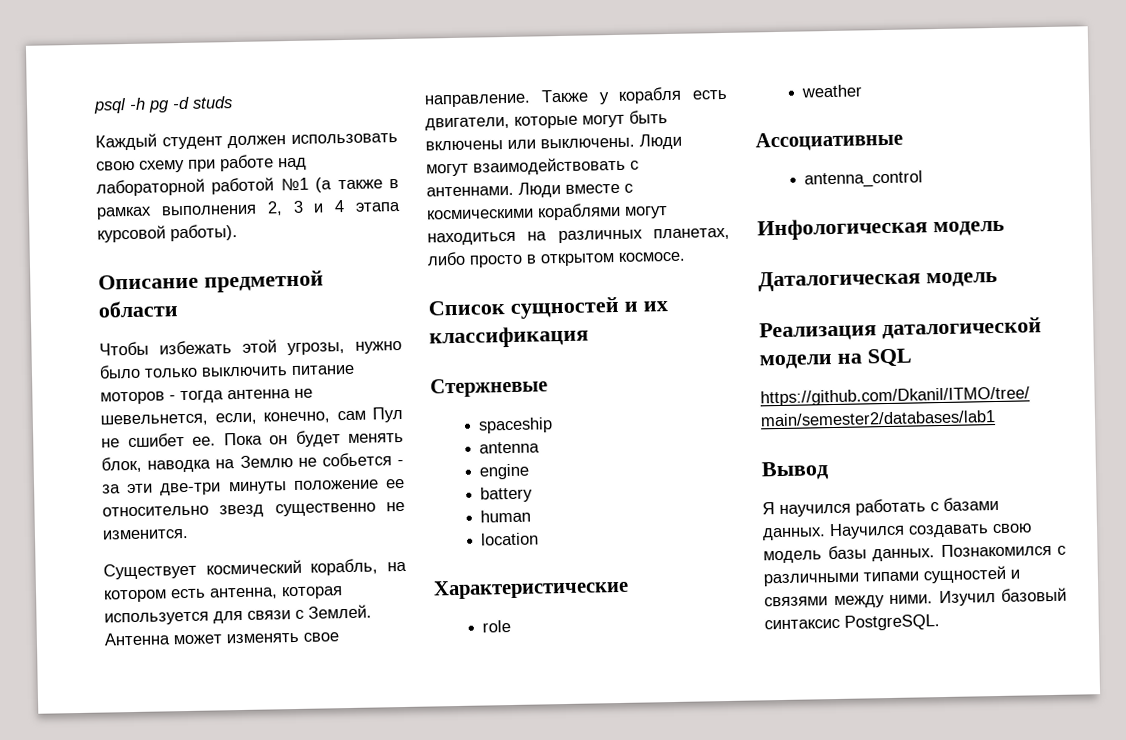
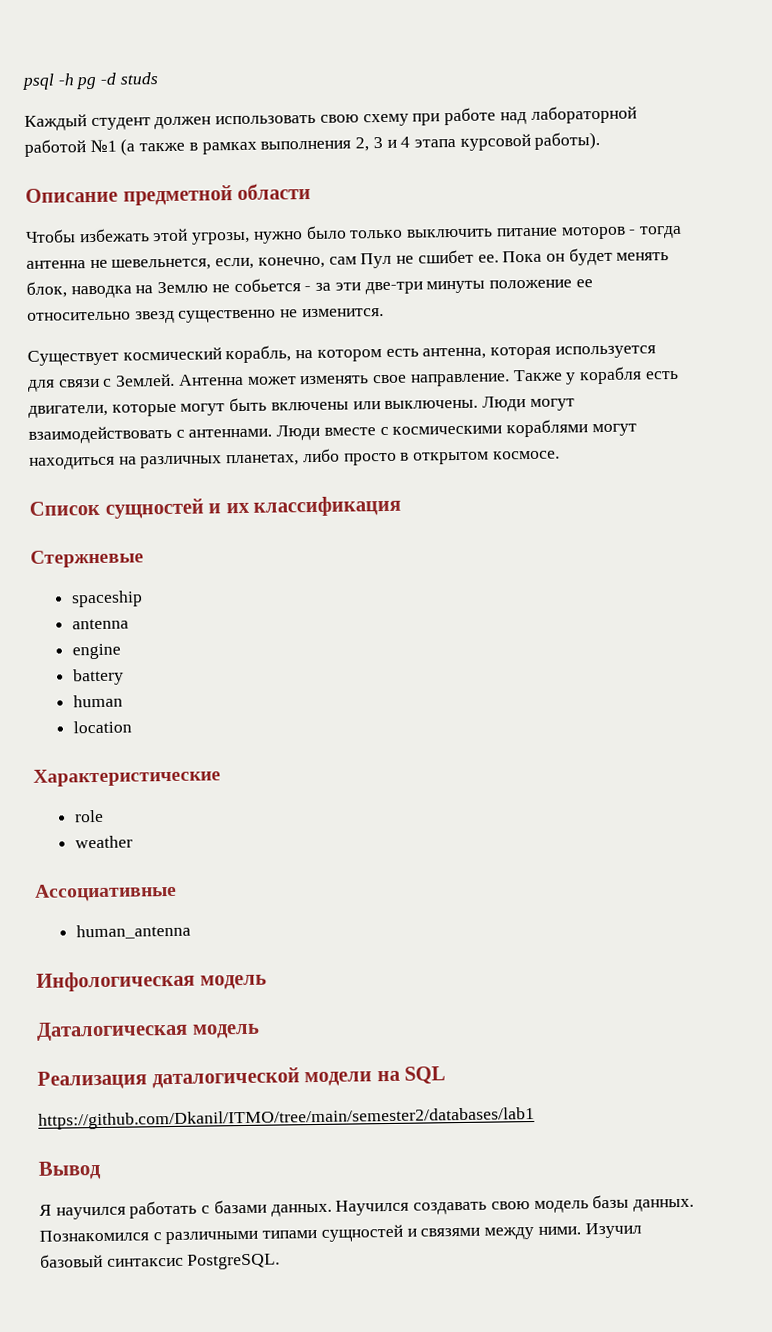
[804,170,924,189] antenna_control -> [76,923,192,940] human_antenna

